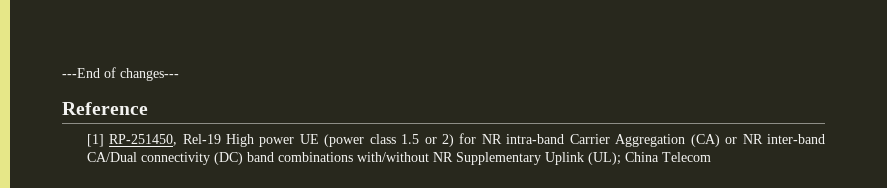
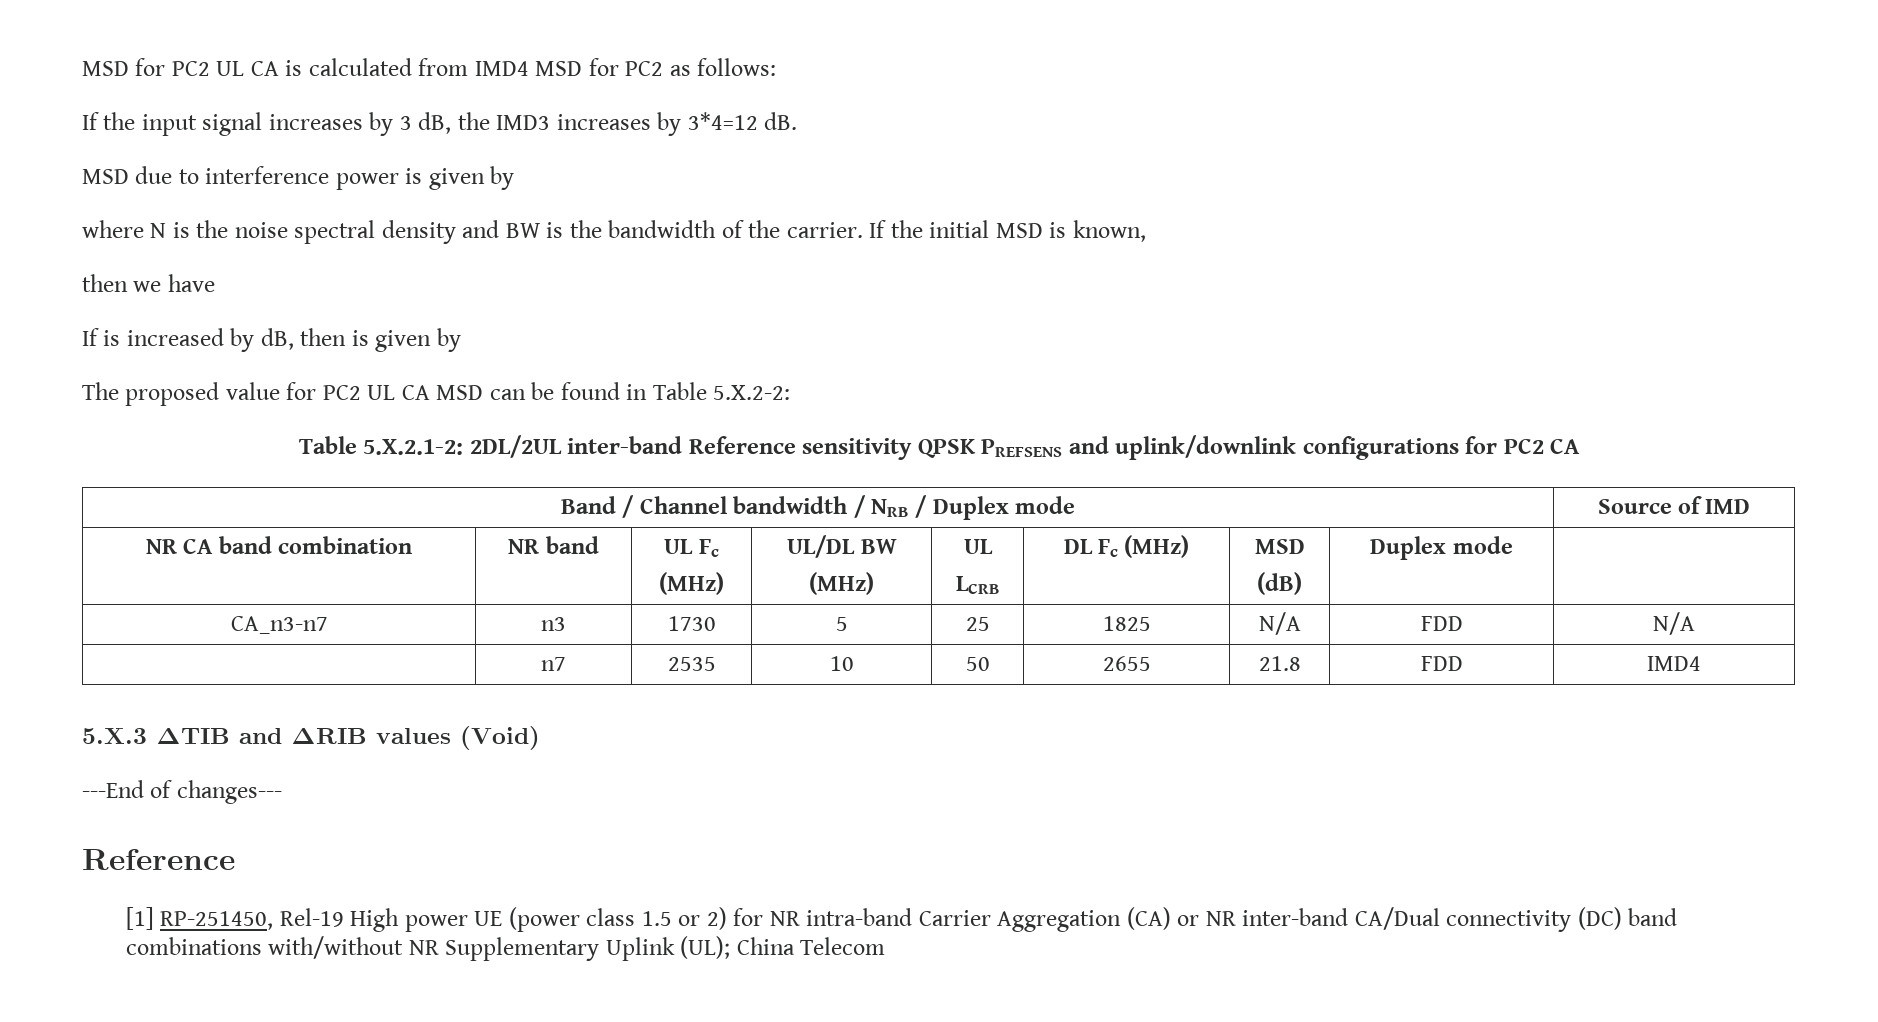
(62, 73) none -> [82,58,777,76] [82,112,798,136] [82,166,515,190] [82,220,1146,244] [82,274,215,292] [82,328,461,352] [82,382,791,406] [298,435,1581,460] [560,495,1076,520] [1597,496,1751,514] [145,536,413,554] [508,536,599,554] [664,539,719,557] [659,572,724,595] [787,535,897,558] [809,572,874,595] [963,539,993,554] [955,576,1000,594] [1063,535,1190,558] [1254,539,1305,554] [1257,572,1302,595] [1370,536,1513,560] [230,616,328,634] [541,617,566,631] [667,616,716,631] [835,617,848,631] [965,617,990,631] [1102,616,1151,631] [1258,612,1301,635] [1420,616,1463,631] [1653,612,1695,635] [541,657,566,671] [667,657,716,671] [829,656,854,671] [965,657,990,671] [1102,656,1151,671] [1258,656,1301,671] [1420,656,1463,671] [1647,656,1701,671] [82,726,540,750] MSD for PC2 UL CA is calculated from IMD4 MSD for PC2 as follows: // If the input signal increases by 3 dB, the IMD3 increases by 3*4=12 dB. // MSD due to interference power is given by // where N is the noise spectral density and BW is the bandwidth of the carrier. If the initial MSD is known, // then we have // If is increased by dB, then is given by // The proposed value for PC2 UL CA MSD can be found in Table 5.X.2-2: // Table 5.X.2.1-2: 2DL/2UL inter-band Reference sensitivity QPSK PREFSENS and uplink/downlink configurations for PC2 CA // Band / Channel bandwidth / NRB / Duplex mode | Source of IMD // NR CA band combination | NR band | UL Fc // (MHz) | UL/DL BW // (MHz) | UL // LCRB | DL Fc (MHz) | MSD // (dB) | Duplex mode | // CA_n3-n7 | n3 | 1730 | 5 | 25 | 1825 | N/A | FDD | N/A // | n7 | 2535 | 10 | 50 | 2655 | 21.8 | FDD | IMD4 // 5.X.3 ∆TIB and ∆RIB values (Void) //

